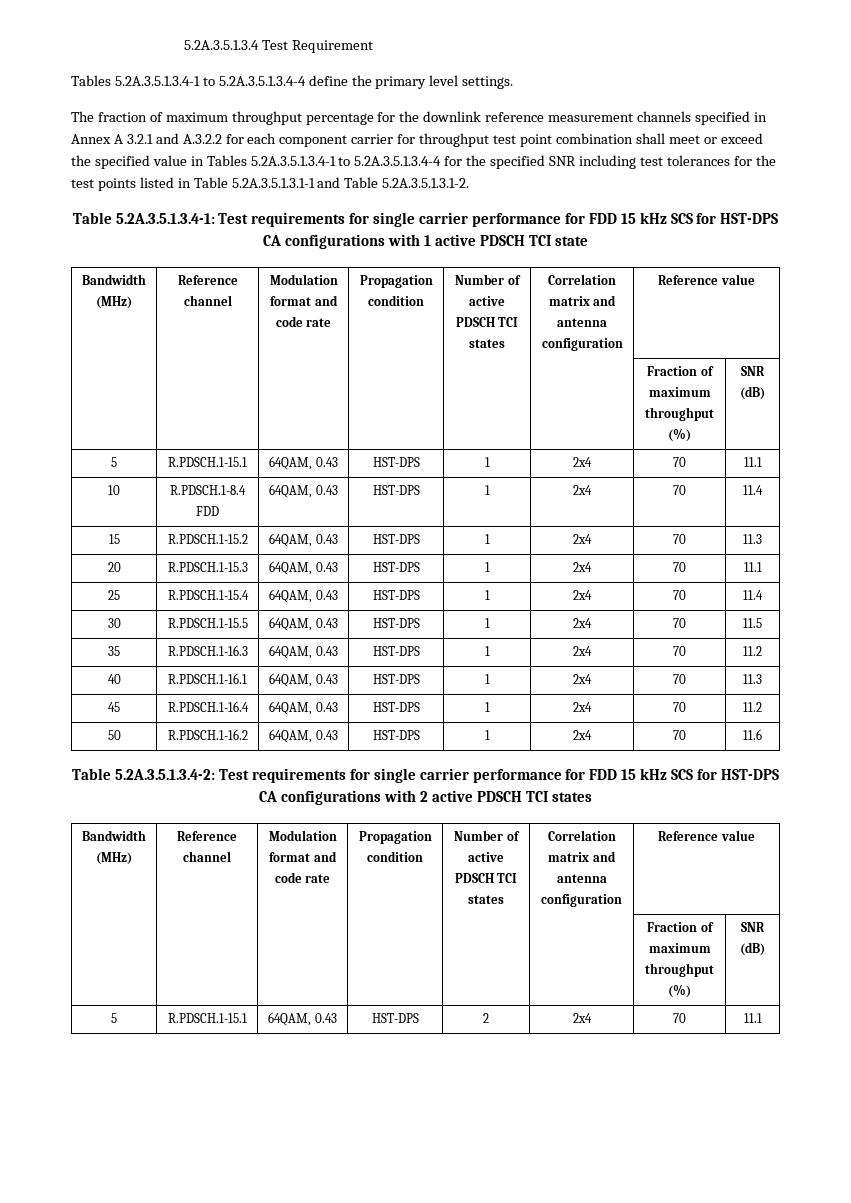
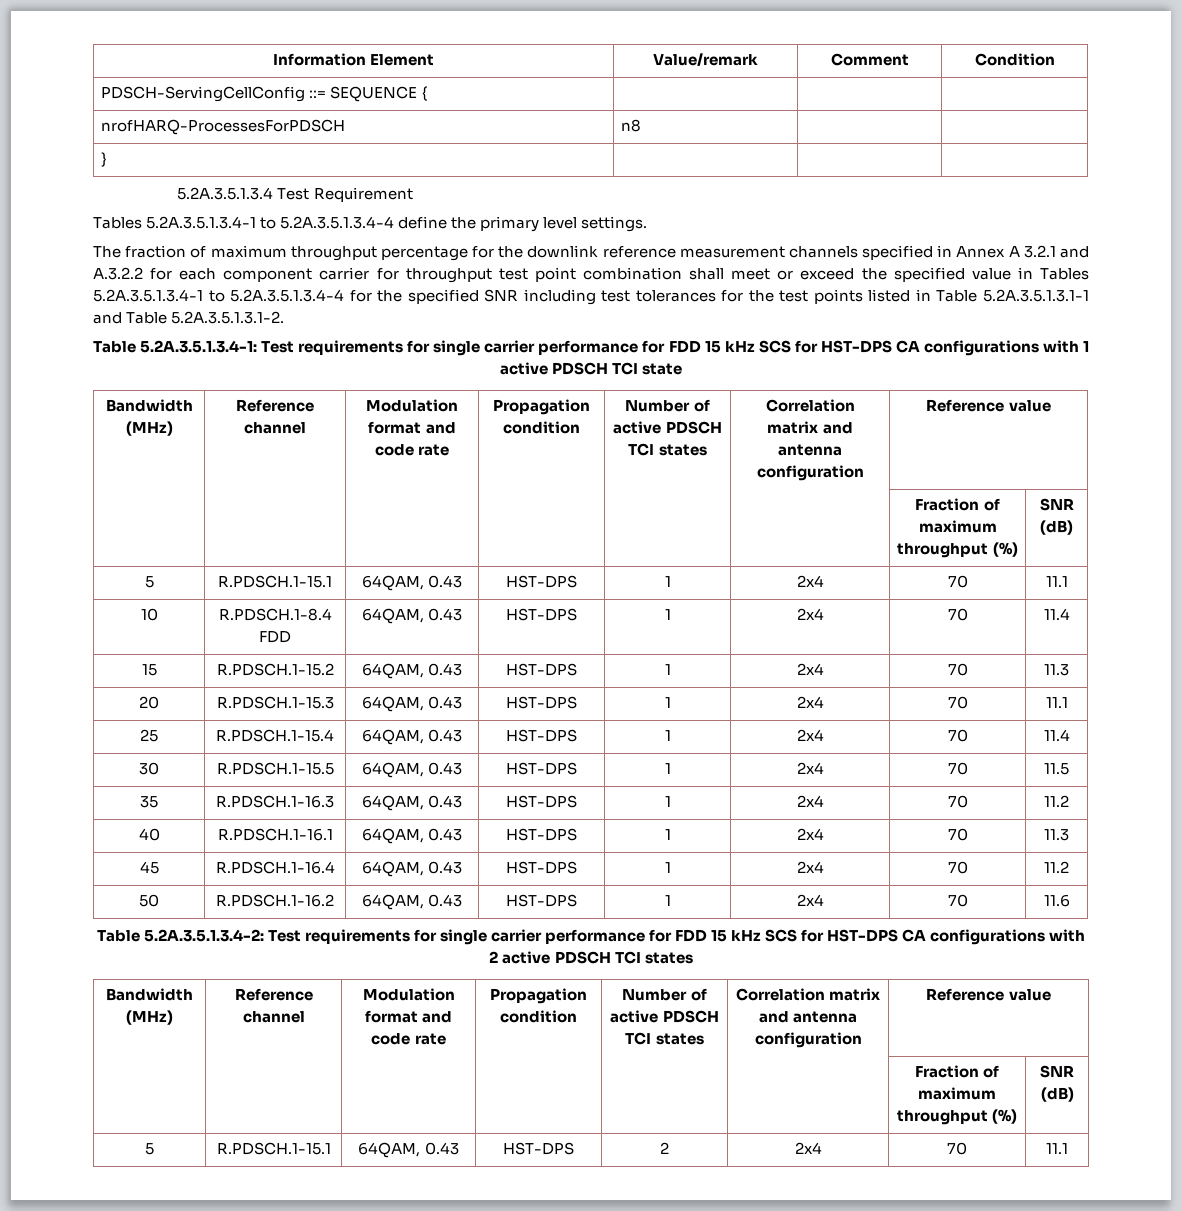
(184, 45) none -> [272,53,435,66] [653,53,758,66] [830,53,909,66] [974,53,1055,66] [101,86,428,102] [101,119,346,135] [621,119,642,132] [101,152,108,167] Information Element | Value/remark | Comment | Condition // PDSCH-ServingCellConfig ::= SEQUENCE { | | | // nrofHARQ-ProcessesForPDSCH | n8 | | // } | | | //

